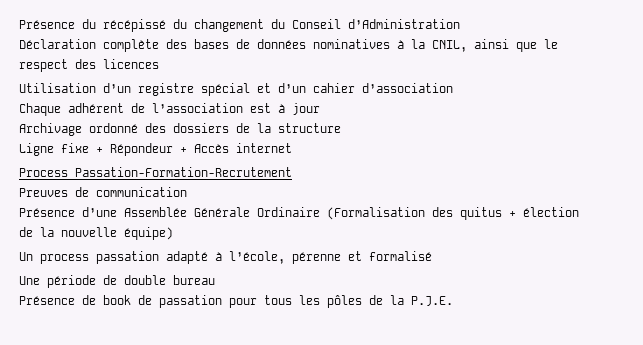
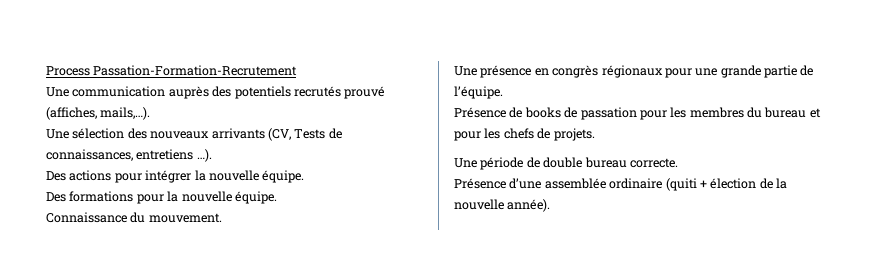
[19,19,460,32] [19,39,558,52] [19,59,159,72] [19,83,453,96] [19,103,320,116] [19,123,341,136] [19,143,292,156] [19,167,292,177] [19,187,187,197] [19,207,579,220] [19,227,173,240] [19,251,432,264] Présence du récépissé du changement du Conseil d’Administration // Déclaration complète des bases de données nominatives à la CNIL, ainsi que le respect des licences // Utilisation d’un registre spécial et d’un cahier d’association // Chaque adhérent de l’association est à jour // Archivage ordonné des dossiers de la structure // Ligne fixe + Répondeur + Accès internet // Process Passation-Formation-Recrutement // Preuves de communication // Présence d’une Assemblée Générale Ordinaire (Formalisation des quitus + élection de la nouvelle équipe) // Un process passation adapté à l’école, pérenne et formalisé -> [46,65,298,76] [46,86,386,99] [46,107,151,120] [46,128,342,141] [46,149,212,162] [46,170,305,183] [46,191,277,204] [46,212,222,223] [454,65,814,78] [454,86,503,99] [454,107,821,120] [454,128,595,141] Process Passation-Formation-Recrutement // Une communication auprès des potentiels recrutés prouvé (affiches, mails,…). // Une sélection des nouveaux arrivants (CV, Tests de connaissances, entretiens …). // Des actions pour intégrer la nouvelle équipe. // Des formations pour la nouvelle équipe. // Connaissance du mouvement. // Une présence en congrès régionaux pour une grande partie de l’équipe. // Présence de books de passation pour les membres du bureau et pour les chefs de projets.
[19,295,453,308] // Présence de book de passation pour tous les pôles de la P.J.E. -> [629,158,678,168] [454,178,787,191] [454,199,551,212] correcte. // Présence d’une assemblée ordinaire (quiti + élection de la nouvelle année).

